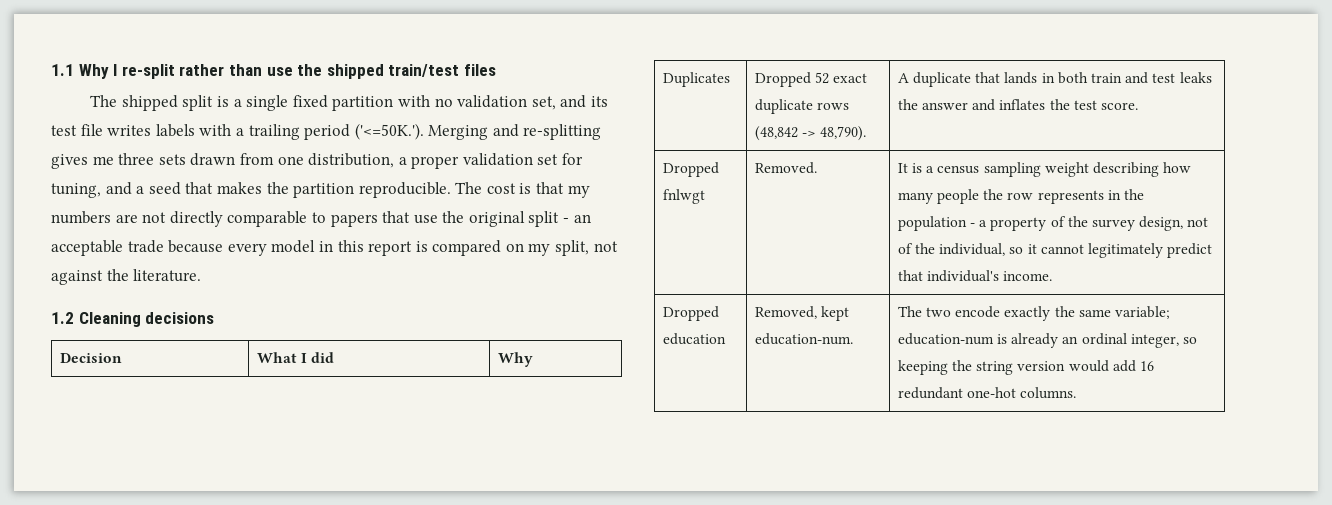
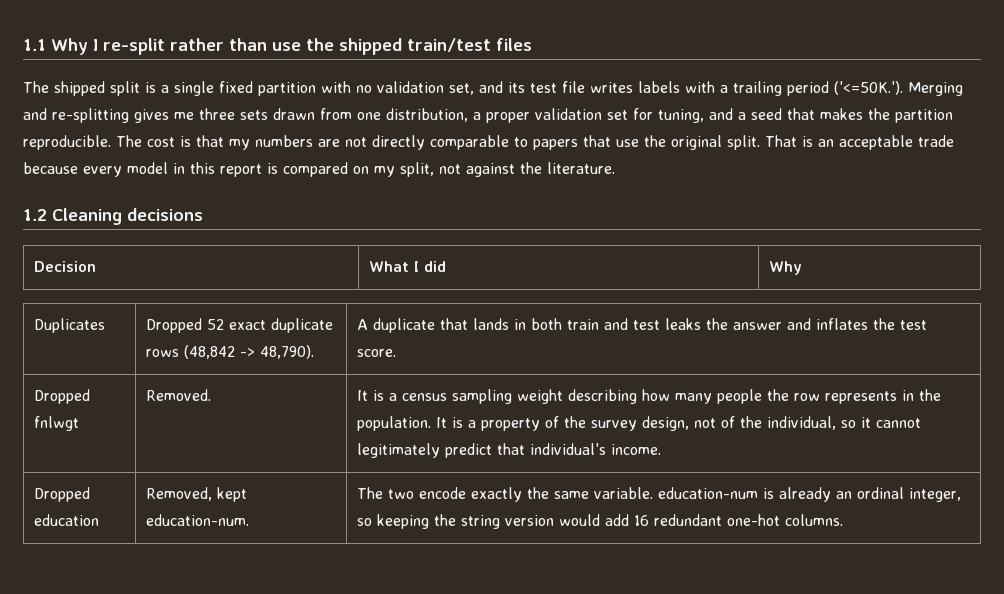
[528,211,570,227] split - -> [727,135,813,150] split. That is
[897,216,976,231] population - -> [357,416,464,431] population. It is
[1114,306,1170,319] variable; -> [594,487,654,499] variable.

